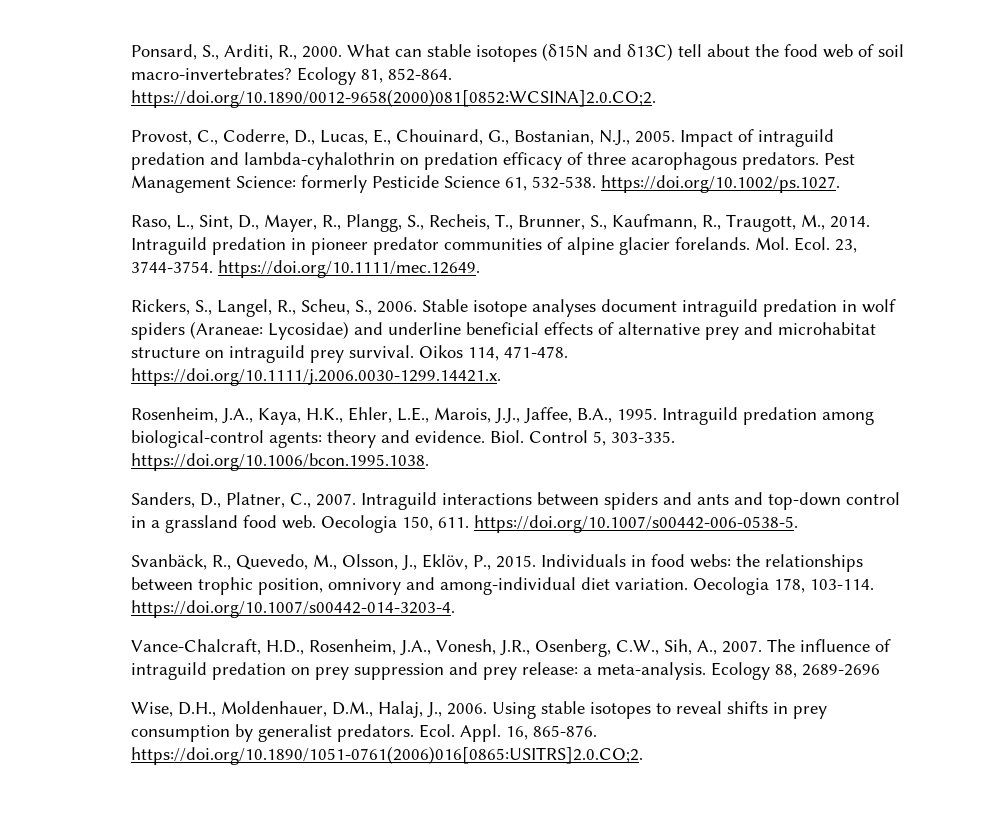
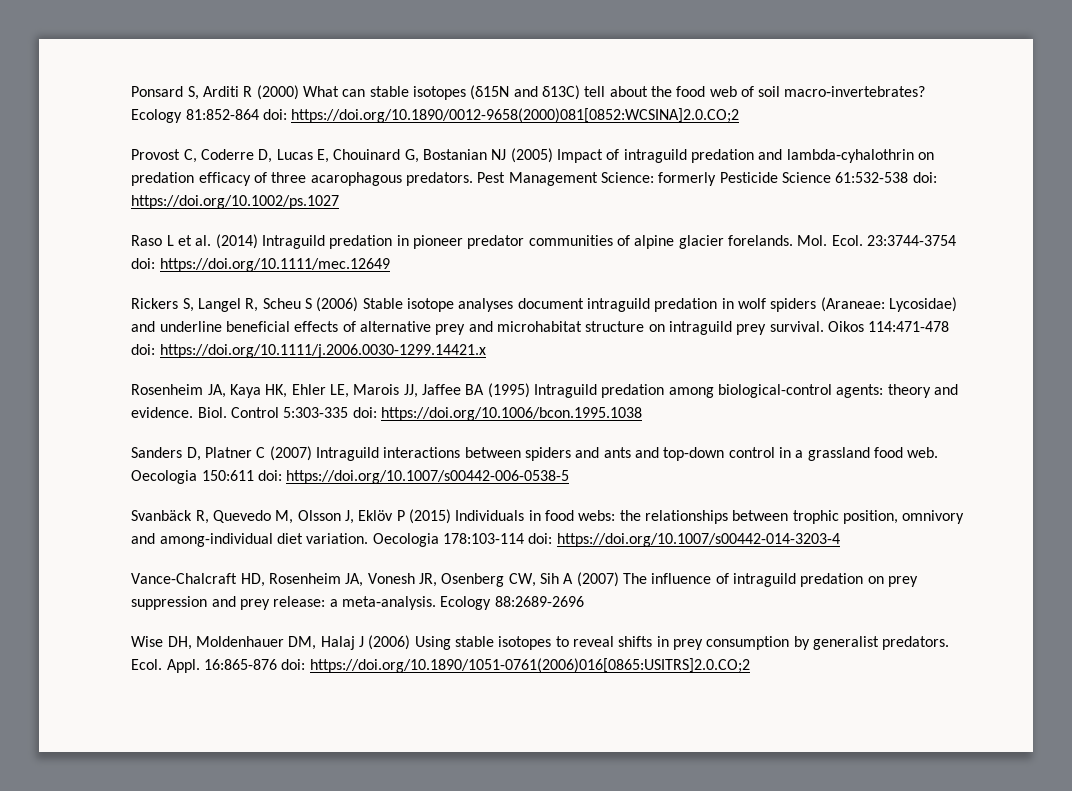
[131,44,343,60] Ponsard, S., Arditi, R., 2000. -> [131,85,299,100] Ponsard S, Arditi R (2000)
[361,68,453,83] [131,89,657,108] [131,129,676,146] 81, 852-864. https://doi.org/10.1890/0012-9658(2000)081[0852:WCSINA]2.0.CO;2. // Provost, C., Coderre, D., Lucas, E., Chouinard, G., Bostanian, N.J., 2005. -> [185,108,740,123] [131,148,553,163] 81:852-864 doi: https://doi.org/10.1890/0012-9658(2000)081[0852:WCSINA]2.0.CO;2 // Provost C, Coderre D, Lucas E, Chouinard G, Bostanian NJ (2005)
[505,175,841,193] [131,214,871,232] 61, 532-538. https://doi.org/10.1002/ps.1027. // Raso, L., Sint, D., Mayer, R., Plangg, S., Recheis, T., Brunner, S., Kaufmann, R., Traugott, M., 2014. -> [835,172,937,183] [131,195,340,209] [131,234,258,249] 61:532-538 doi: https://doi.org/10.1002/ps.1027 // Raso L et al. (2014)
[835,239,858,253] [131,260,481,278] [131,299,418,317] 23, 3744-3754. https://doi.org/10.1111/mec.12649. // Rickers, S., Langel, R., Scheu, S., 2006. -> [866,235,956,246] [131,258,390,272] [131,297,359,312] 23:3744-3754 doi: https://doi.org/10.1111/mec.12649 // Rickers S, Langel R, Scheu S (2006)
[468,346,569,361] [131,368,502,386] [131,407,658,425] 114, 471-478. https://doi.org/10.1111/j.2006.0030-1299.14421.x. // Rosenheim, J.A., Kaya, H.K., Ehler, L.E., Marois, J.J., Jaffee, B.A., 1995. -> [868,321,950,332] [131,344,486,358] [131,383,530,398] 114:471-478 doi: https://doi.org/10.1111/j.2006.0030-1299.14421.x // Rosenheim JA, Kaya HK, Ehler LE, Marois JJ, Jaffee BA (1995)
[593,431,676,446] [131,453,430,471] [131,492,357,508] 5, 303-335. https://doi.org/10.1006/bcon.1995.1038. // Sanders, D., Platner, C., 2007. -> [283,407,642,421] [131,446,312,461] 5:303-335 doi: https://doi.org/10.1006/bcon.1995.1038 // Sanders D, Platner C (2007)
[402,515,799,533] [131,554,537,571] 150, 611. https://doi.org/10.1007/s00442-006-0538-5. // Svanbäck, R., Quevedo, M., Olsson, J., Eklöv, P., 2015. -> [201,470,570,484] [131,509,451,524] 150:611 doi: https://doi.org/10.1007/s00442-006-0538-5 // Svanbäck R, Quevedo M, Olsson J, Eklöv P (2015)
[774,578,875,593] [131,600,456,618] [131,639,763,657] 178, 103-114. https://doi.org/10.1007/s00442-014-3203-4. // Vance-Chalcraft, H.D., Rosenheim, J.A., Vonesh, J.R., Osenberg, C.W., Sih, A., 2007. -> [442,533,840,547] [131,572,619,587] 178:103-114 doi: https://doi.org/10.1007/s00442-014-3203-4 // Vance-Chalcraft HD, Rosenheim JA, Vonesh JR, Osenberg CW, Sih A (2007)
[775,664,881,678] [131,701,488,718] 88, 2689-2696 // Wise, D.H., Moldenhauer, D.M., Halaj, J., 2006. -> [494,596,584,607] [131,635,411,650] 88:2689-2696 // Wise DH, Moldenhauer DM, Halaj J (2006)
[506,725,598,740] [131,746,644,765] 16, 865-876. https://doi.org/10.1890/1051-0761(2006)016[0865:USITRS]2.0.CO;2. -> [204,658,750,673] 16:865-876 doi: https://doi.org/10.1890/1051-0761(2006)016[0865:USITRS]2.0.CO;2

